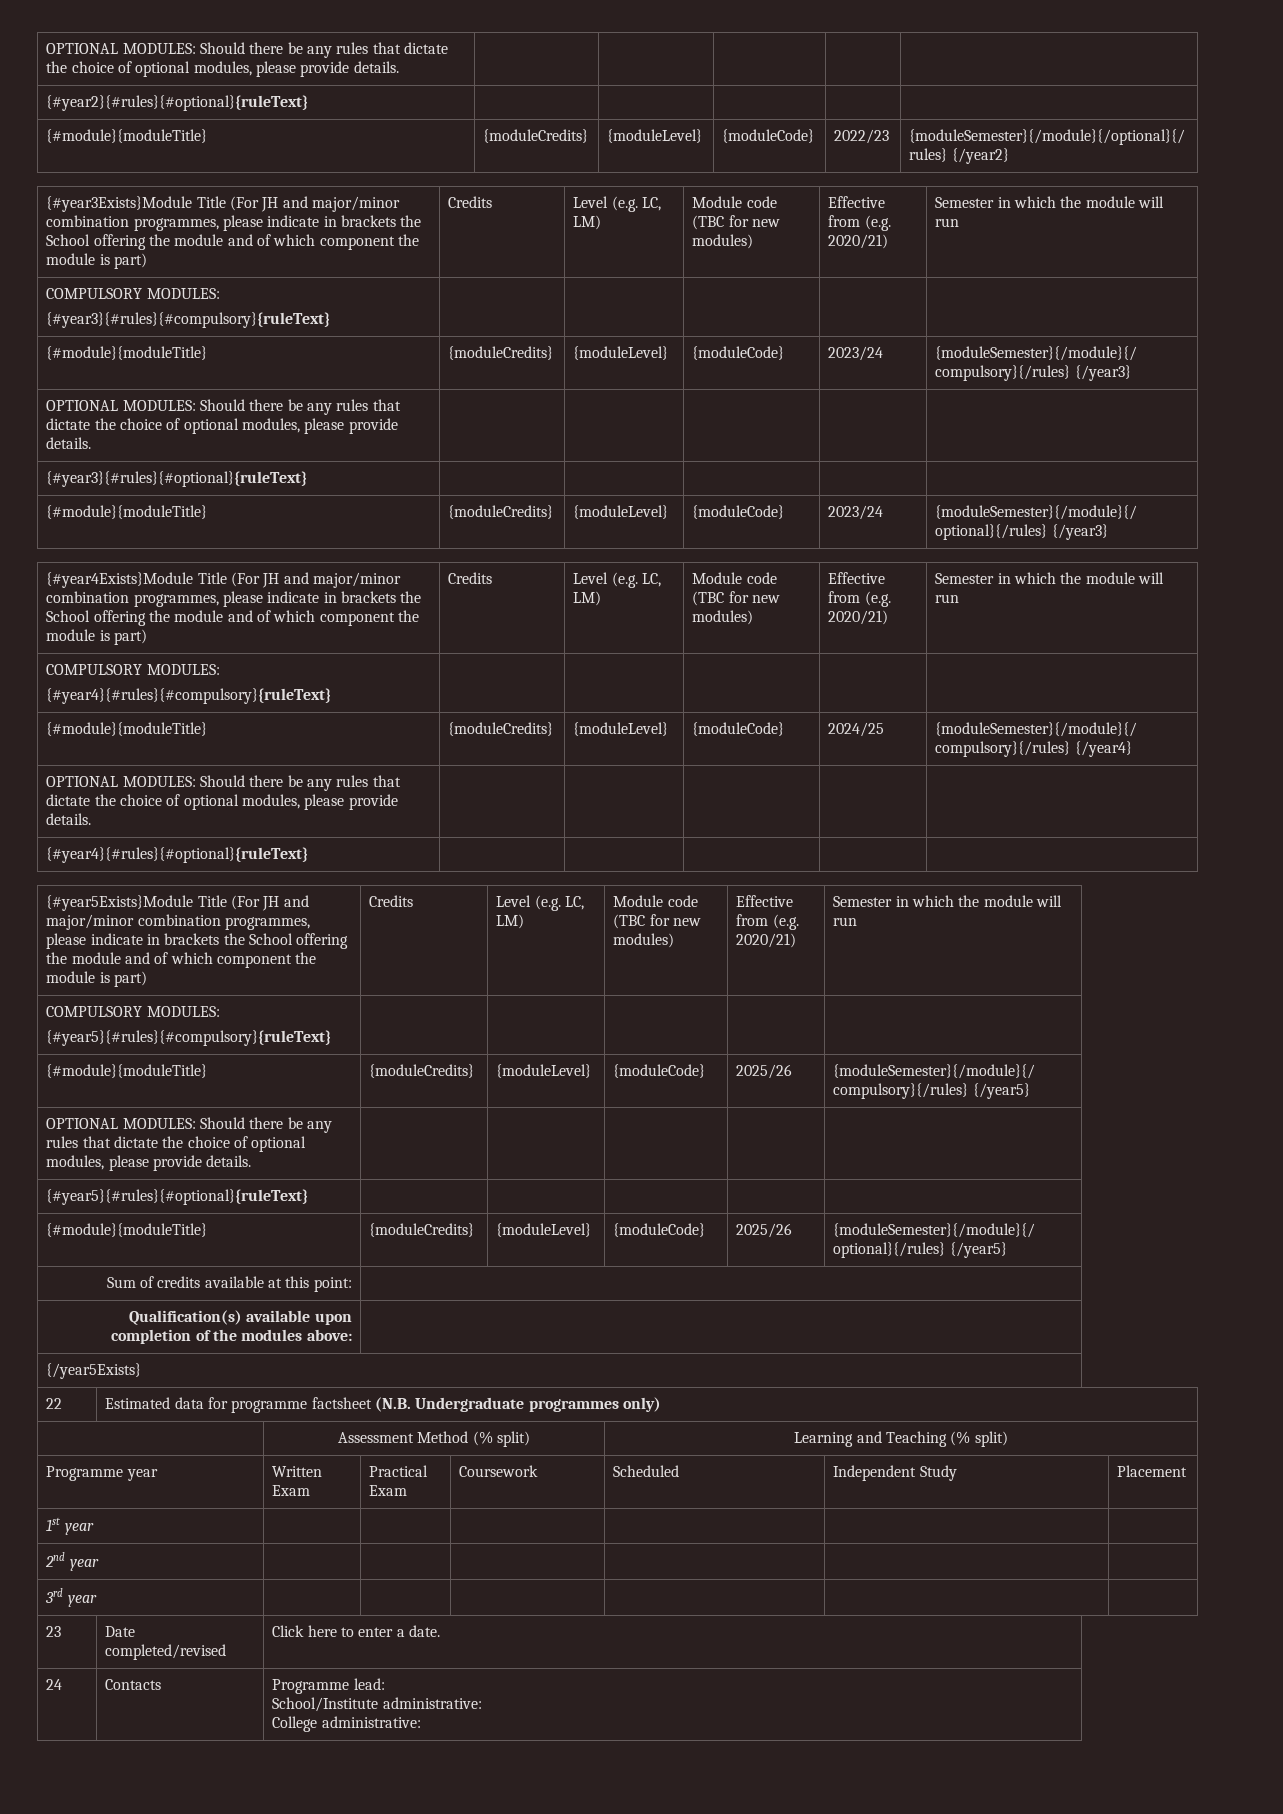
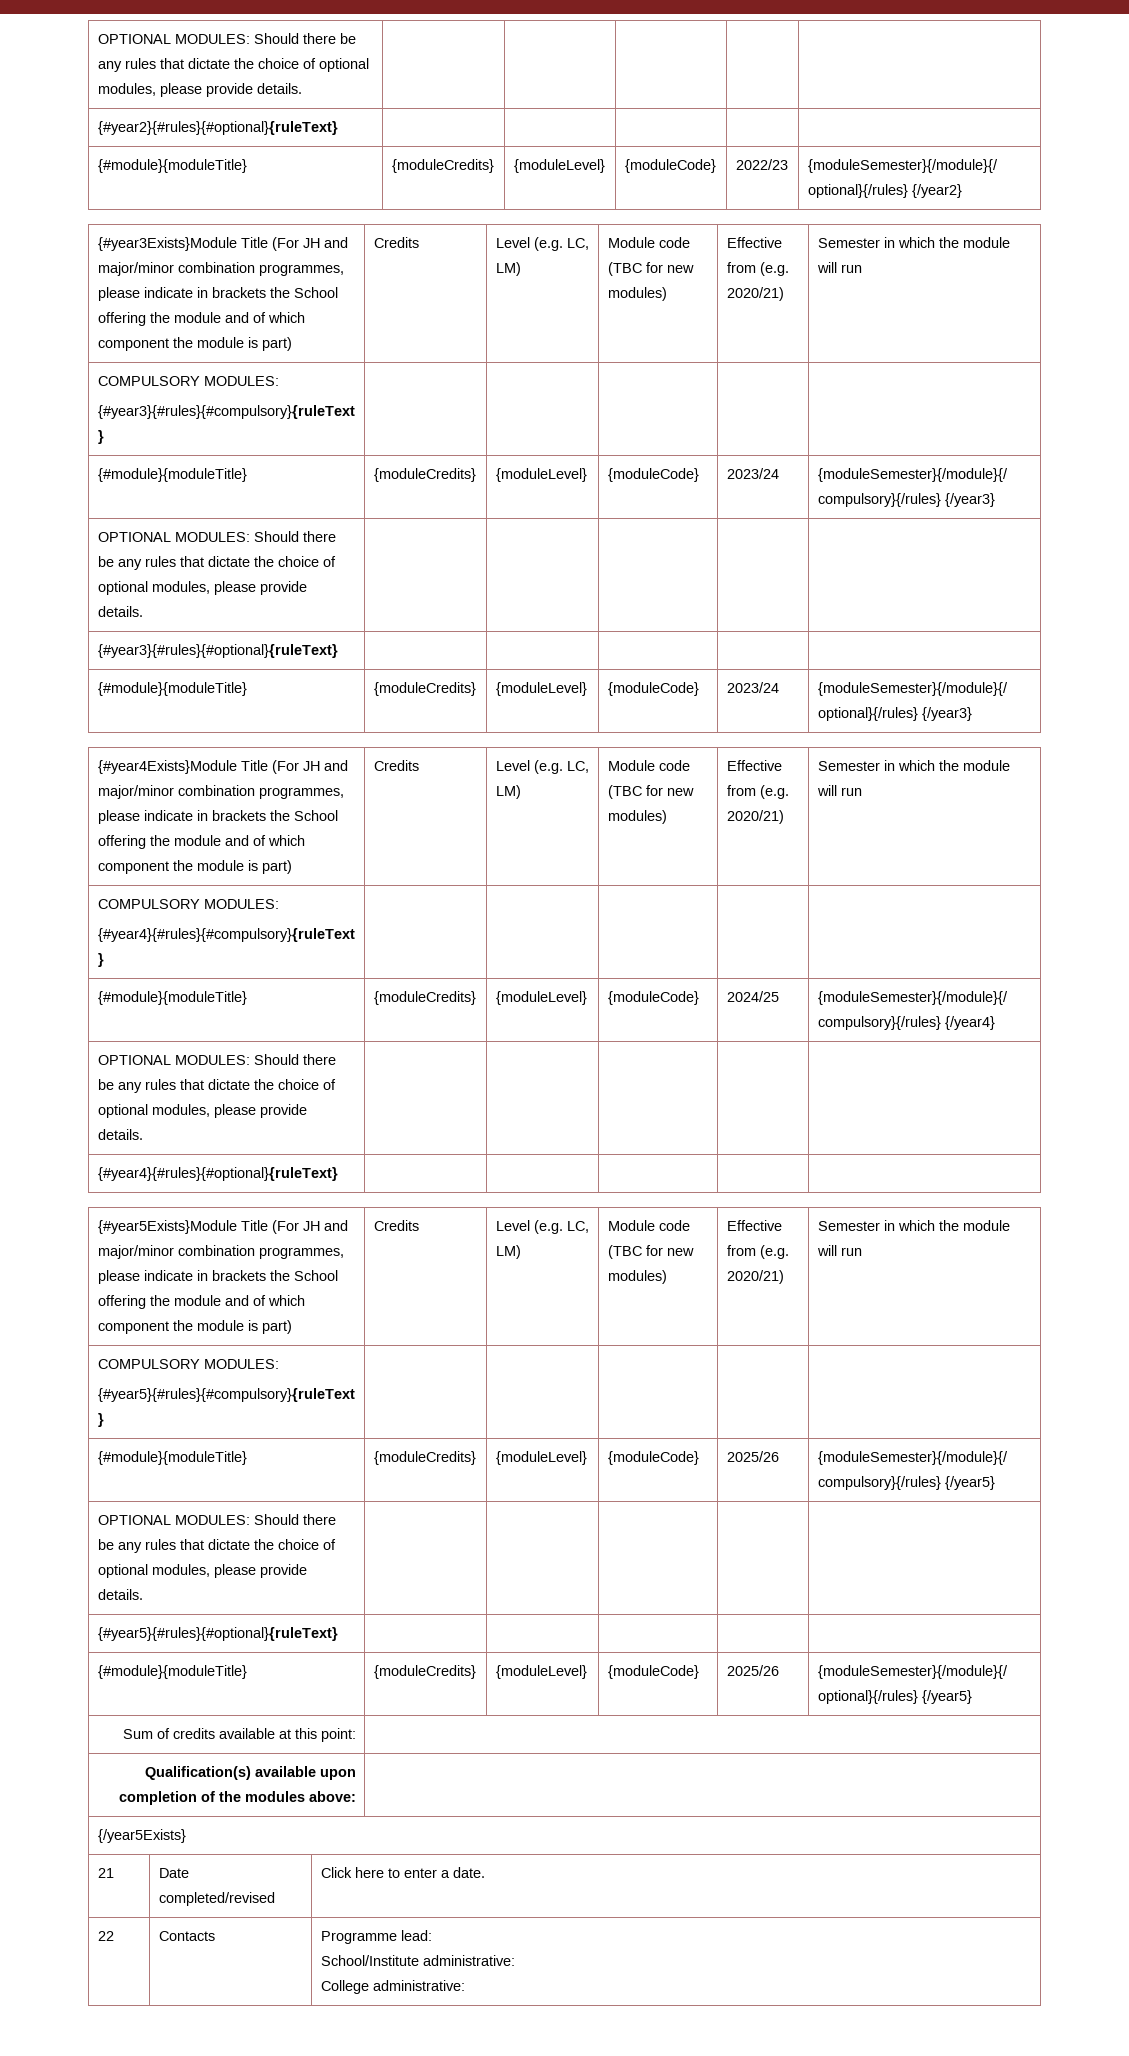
[46,1398,63,1409] [105,1397,661,1413] [338,1431,530,1447] [794,1431,1008,1447] [46,1466,158,1481] [272,1466,323,1477] [272,1485,311,1496] [369,1465,429,1477] [369,1485,408,1496] [459,1465,539,1477] [613,1465,680,1477] [833,1465,957,1481] [1117,1465,1188,1477] [46,1517,94,1535] [45,1552,99,1571] [45,1588,97,1607] [46,1626,62,1637] 22 | Estimated data for programme factsheet (N.B. Undergraduate programmes only) // | Assessment Method (% split) | Learning and Teaching (% split) // Programme year | Written Exam | Practical Exam | Coursework | Scheduled | Independent Study | Placement // 1st year | | | | | | // 2nd year | | | | | | // 3rd year | | | | | | // 23 -> [97,1868,114,1878] 21
[46,1679,63,1690] 24 -> [97,1931,114,1941] 22

